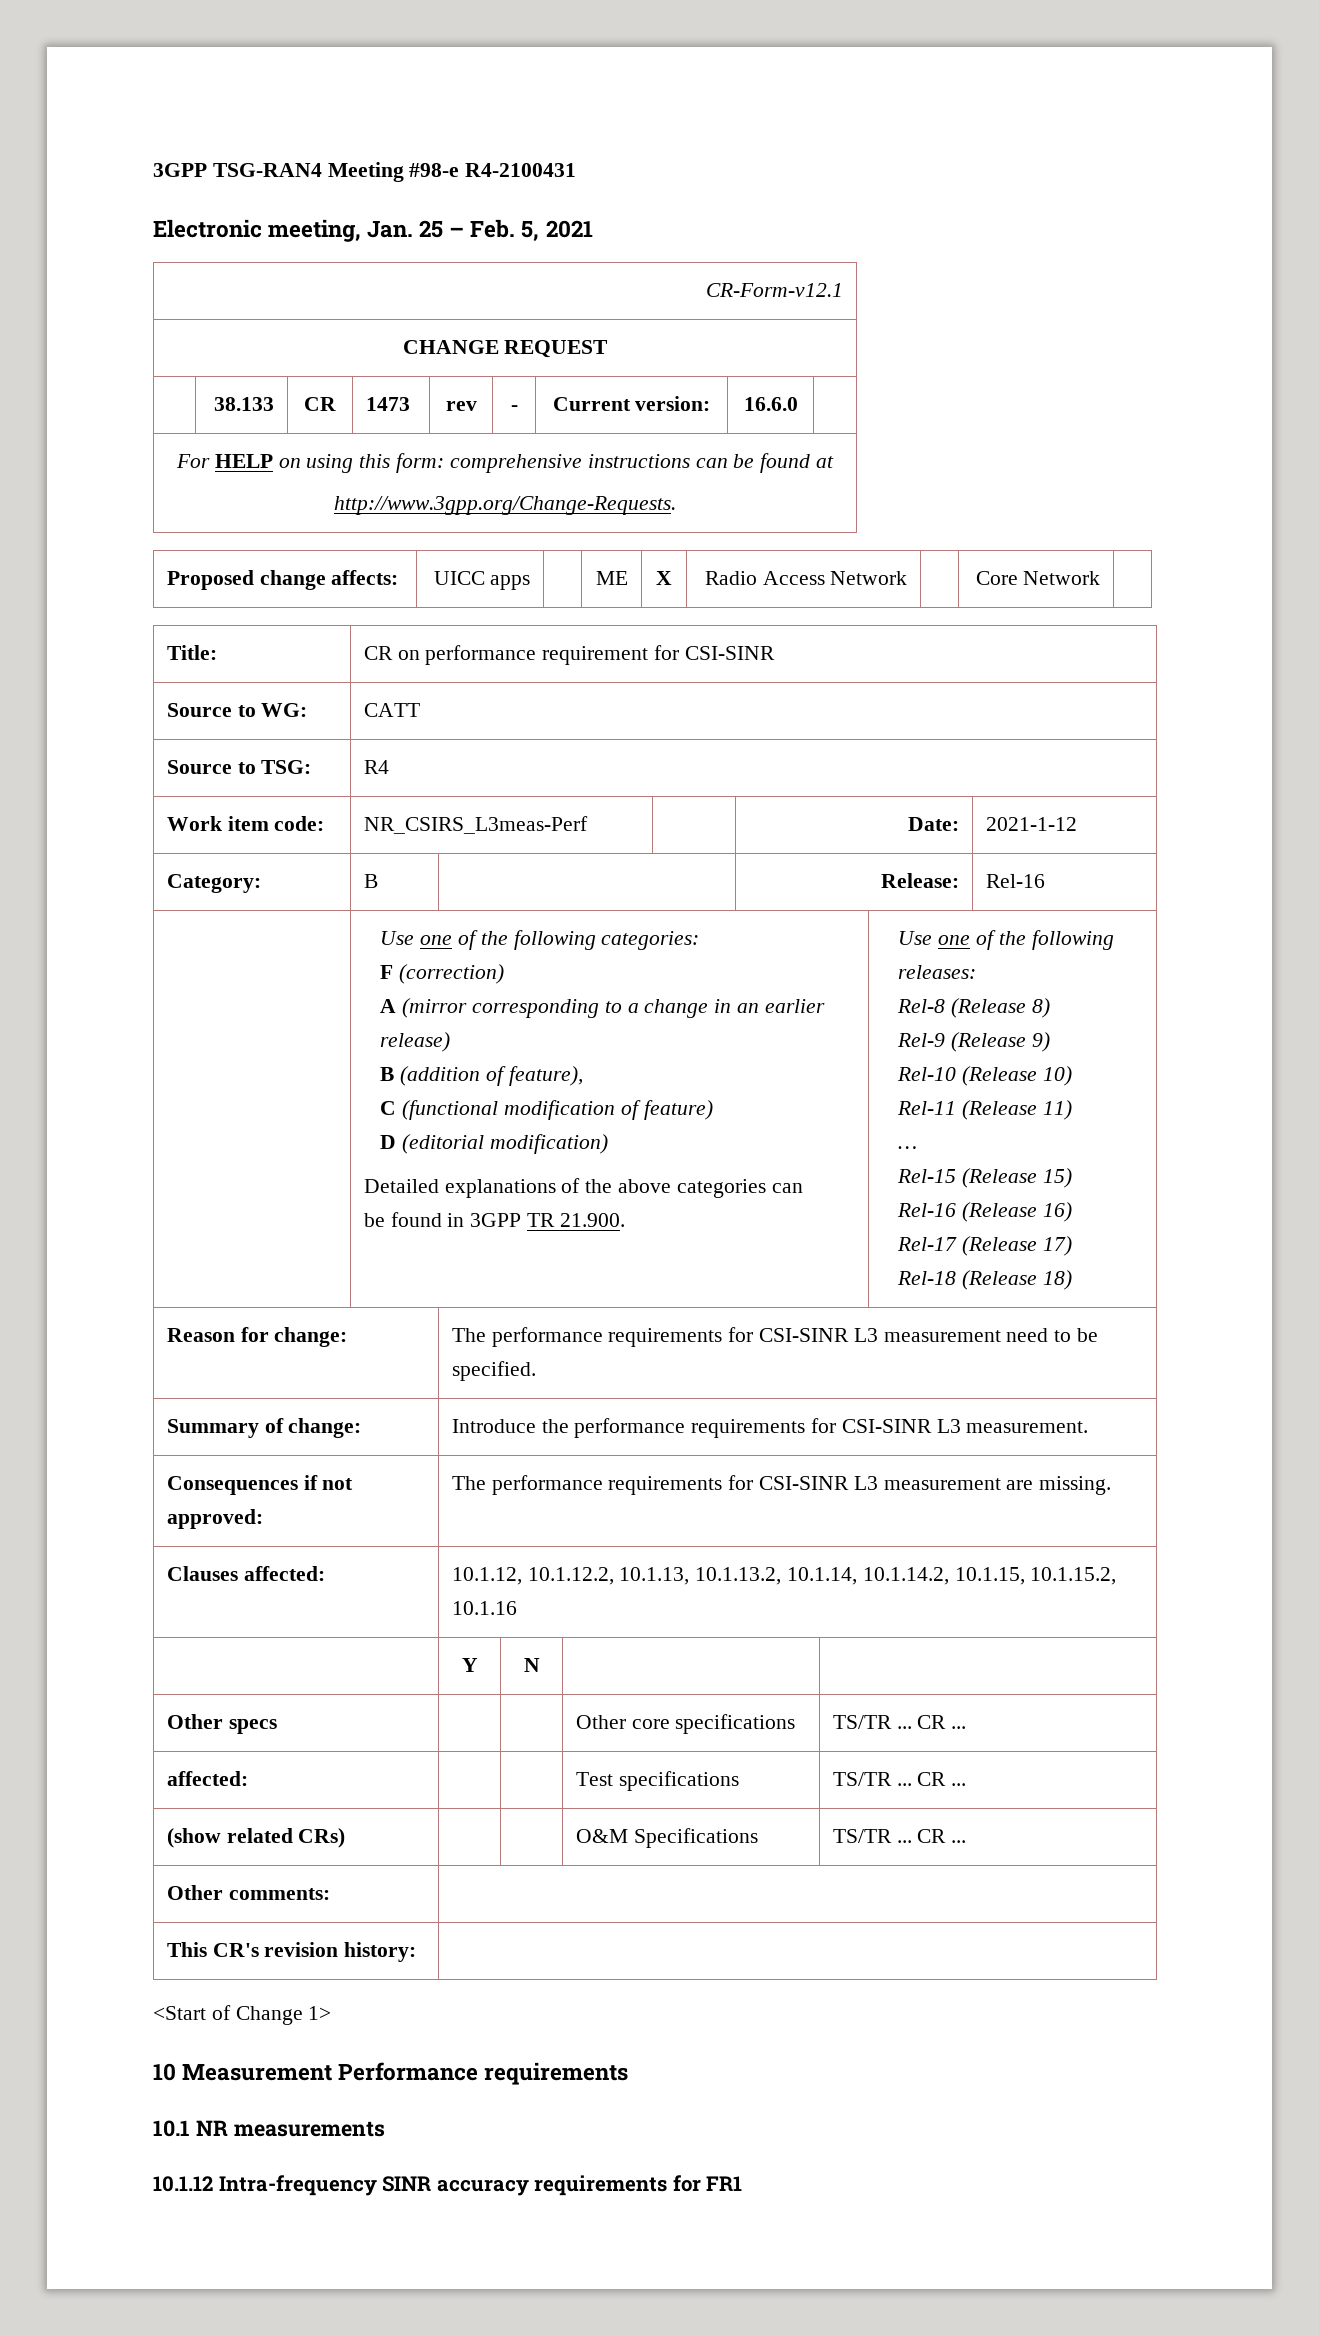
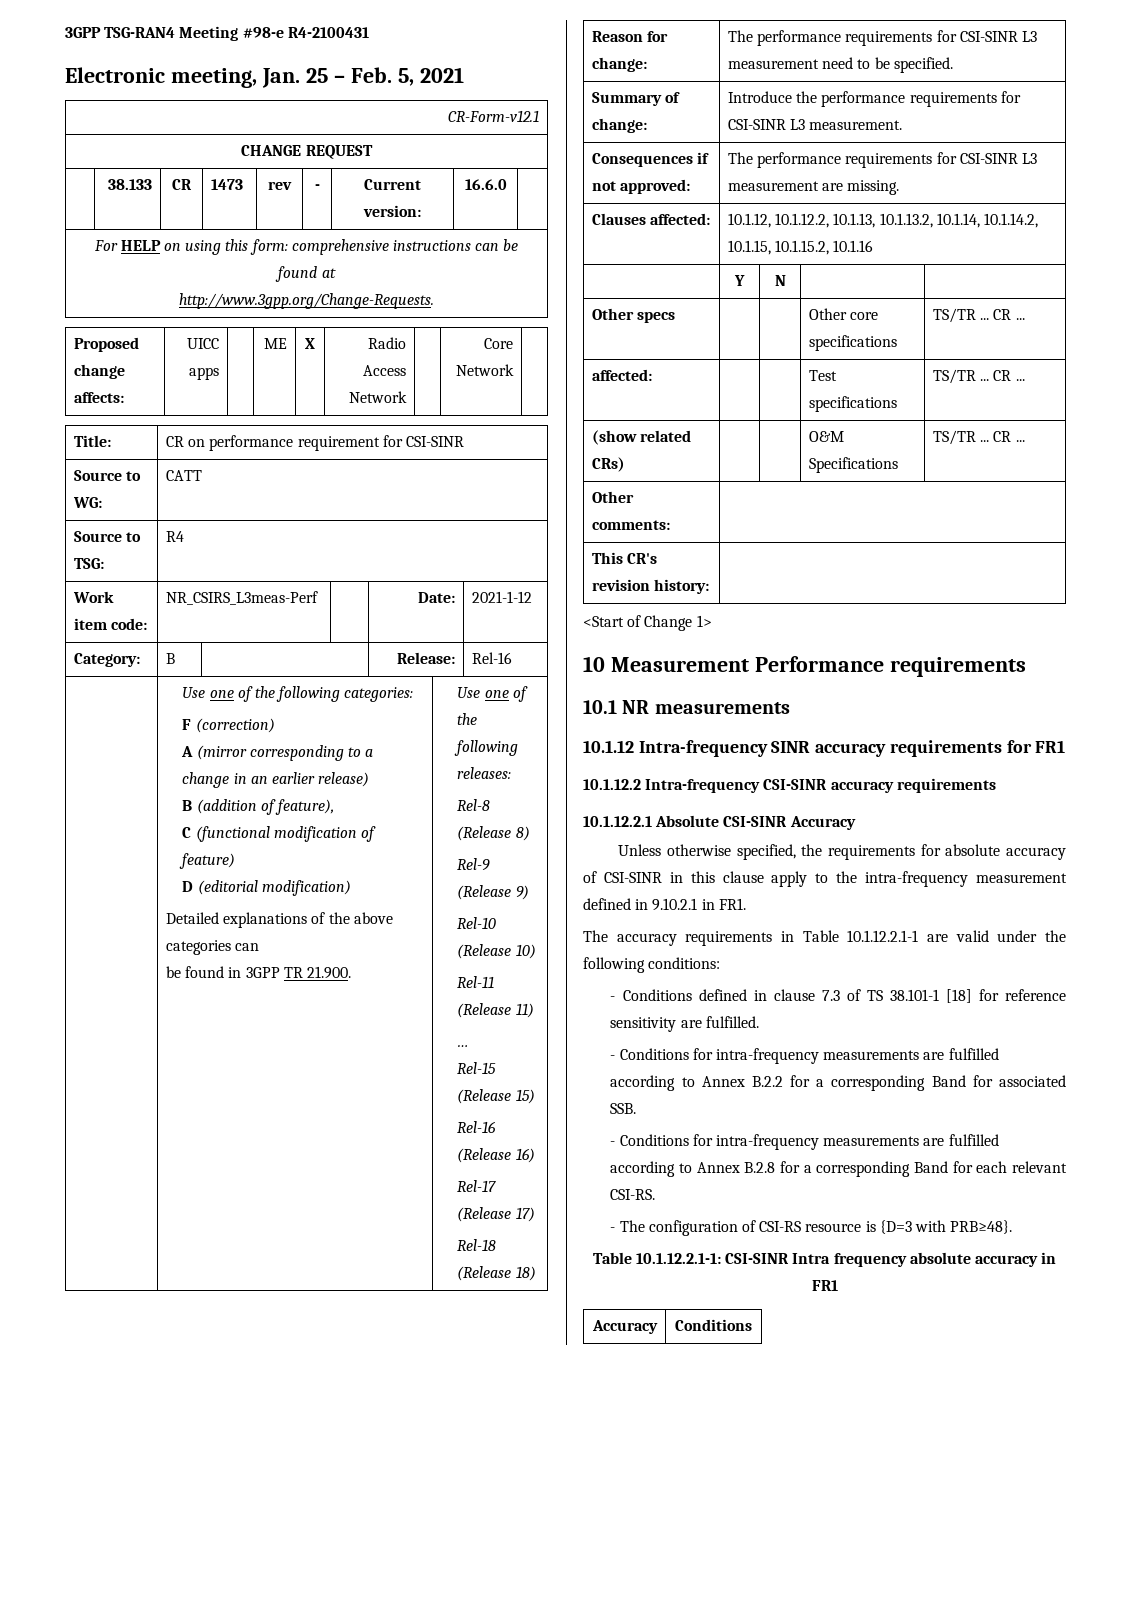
(743, 2183) none -> [583,778,996,793] [583,815,856,830] [618,844,1066,860] [583,871,1067,887] [583,898,746,911] [583,930,1066,946] [583,957,721,973] [610,989,1066,1003] [610,1016,759,1032] [610,1048,999,1064] [610,1075,1066,1091] [610,1103,637,1114] [610,1134,999,1150] [610,1161,1067,1177] [610,1189,656,1200] [610,1220,1013,1236] [592,1252,1057,1267] [811,1280,838,1291] [591,1320,658,1334] [675,1319,752,1331] // 10.1.12.2 Intra-frequency CSI-SINR accuracy requirements // 10.1.12.2.1 Absolute CSI-SINR Accuracy // Unless otherwise specified, the requirements for absolute accuracy of CSI-SINR in this clause apply to the intra-frequency measurement defined in 9.10.2.1 in FR1. // The accuracy requirements in Table 10.1.12.2.1-1 are valid under the following conditions: // - Conditions defined in clause 7.3 of TS 38.101-1 [18] for reference sensitivity are fulfilled. // - Conditions for intra-frequency measurements are fulfilled according to Annex B.2.2 for a corresponding Band for associated SSB. // - Conditions for intra-frequency measurements are fulfilled according to Annex B.2.8 for a corresponding Band for each relevant CSI-RS. // - The configuration of CSI-RS resource is {D=3 with PRB≥48}. // Table 10.1.12.2.1-1: CSI-SINR Intra frequency absolute accuracy in FR1 // Accuracy | Conditions

